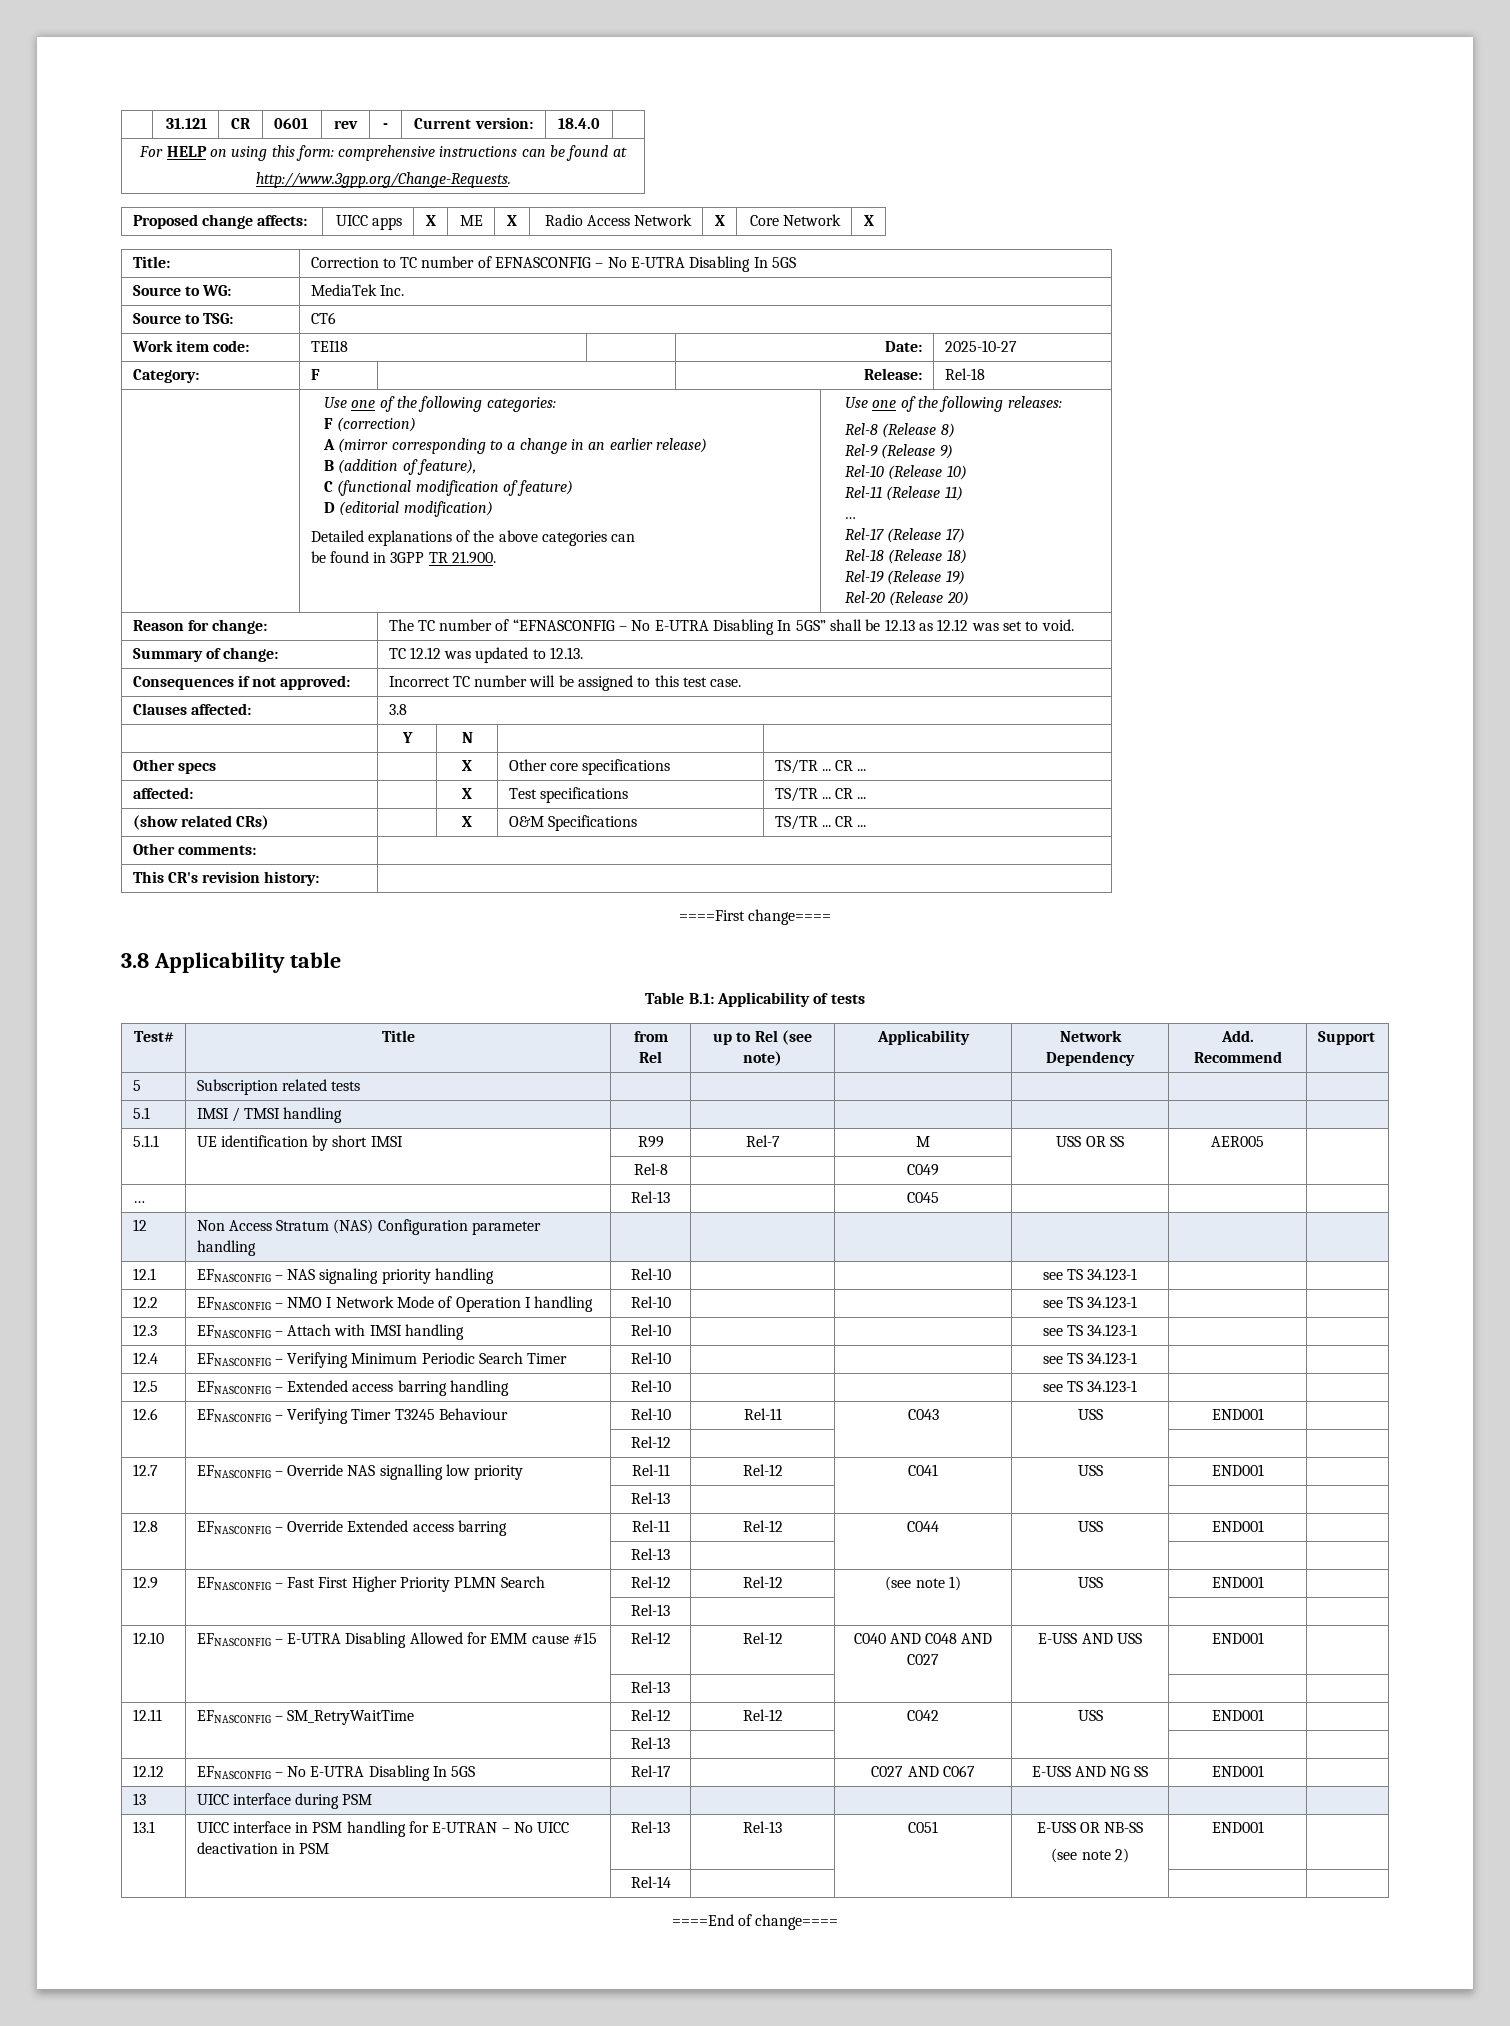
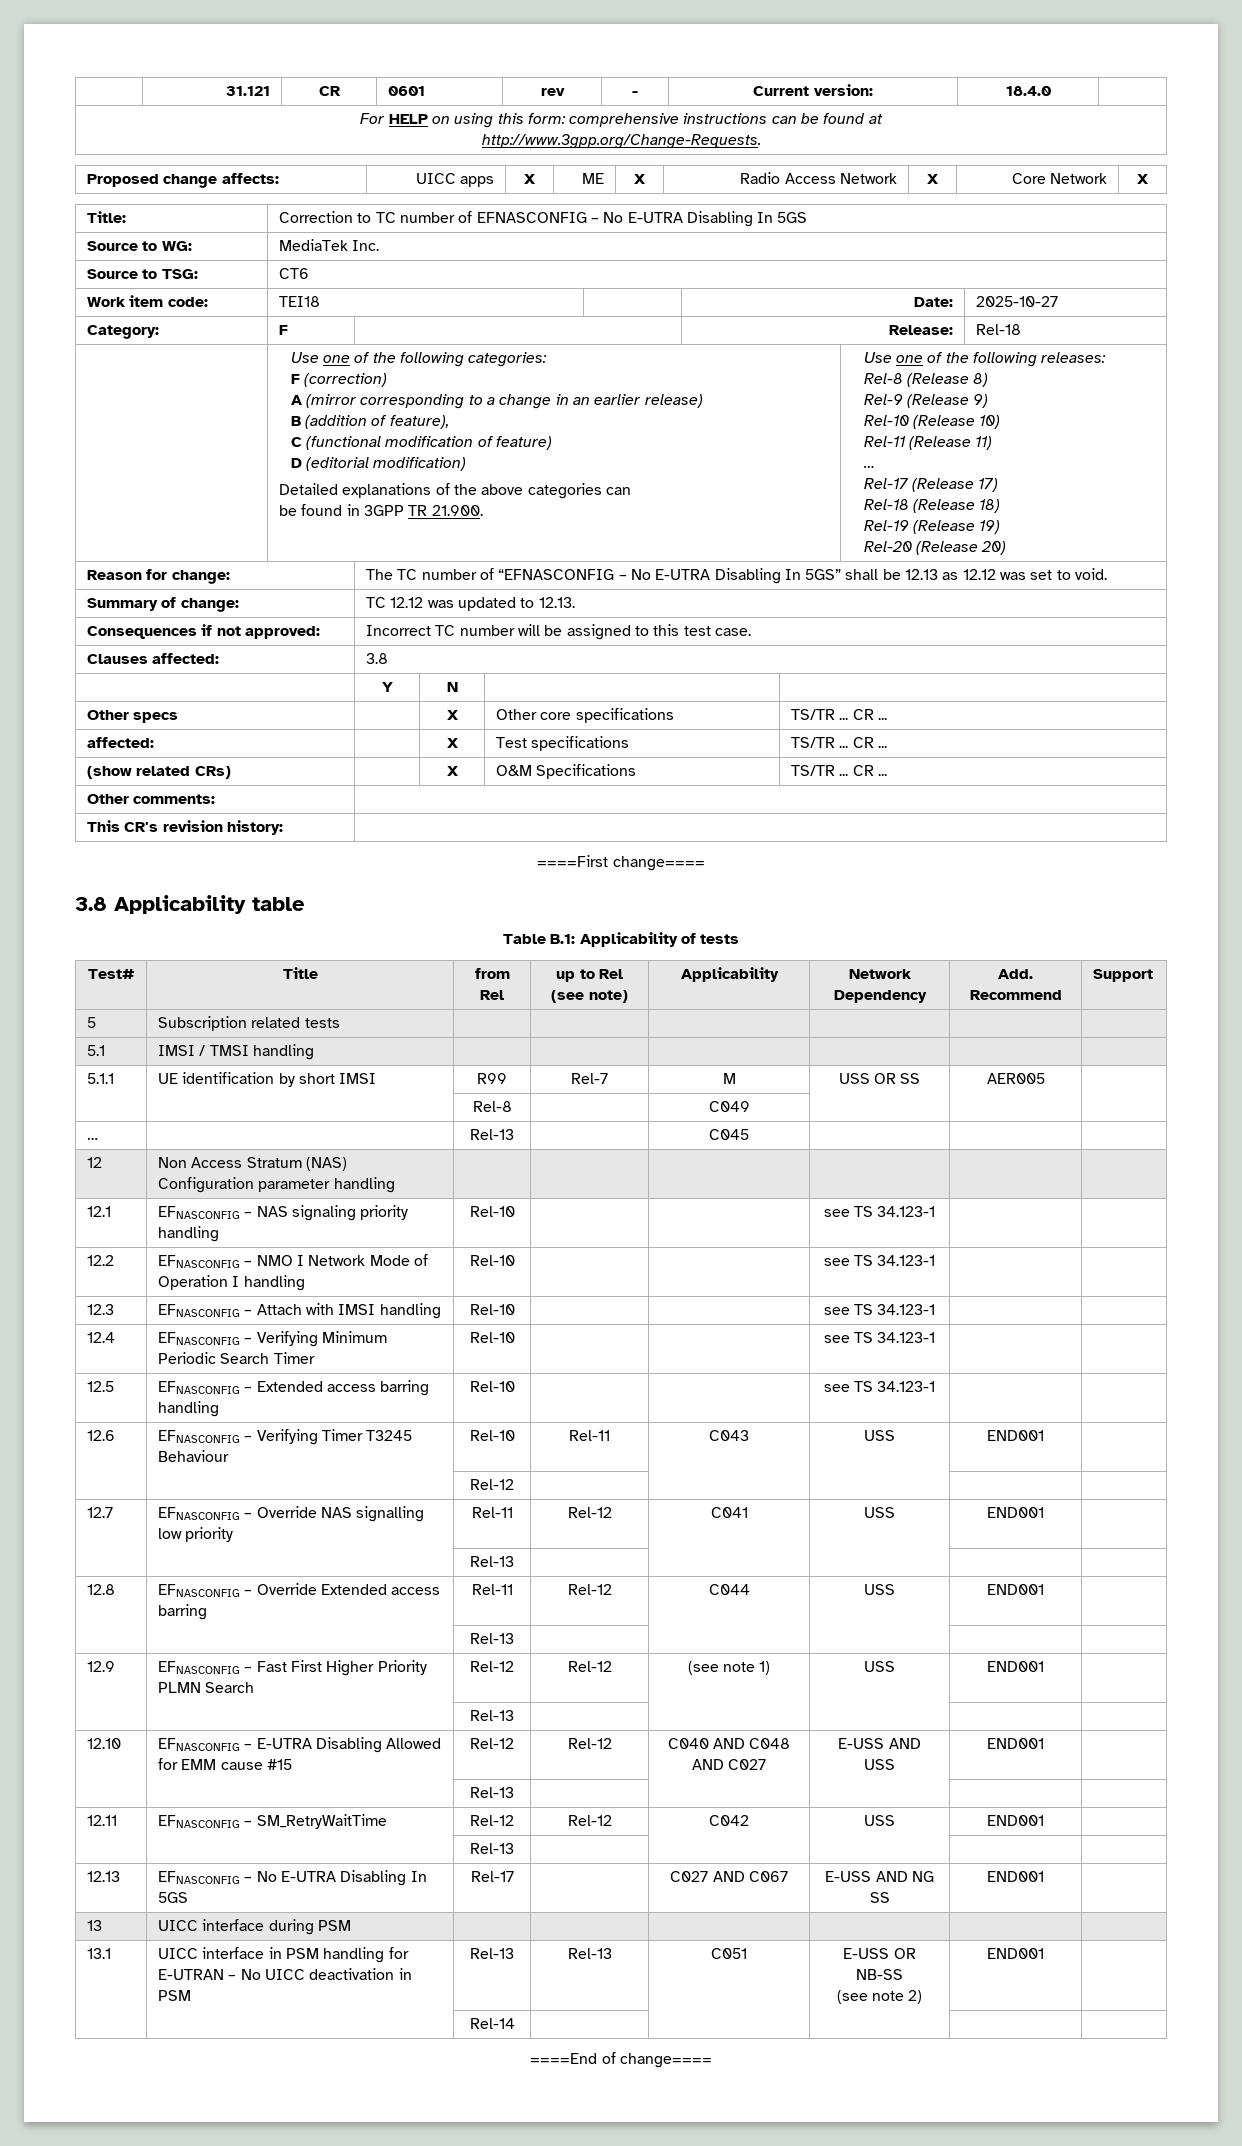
[132,1765,164,1777] 12.12 -> [86,1871,120,1882] 12.13

